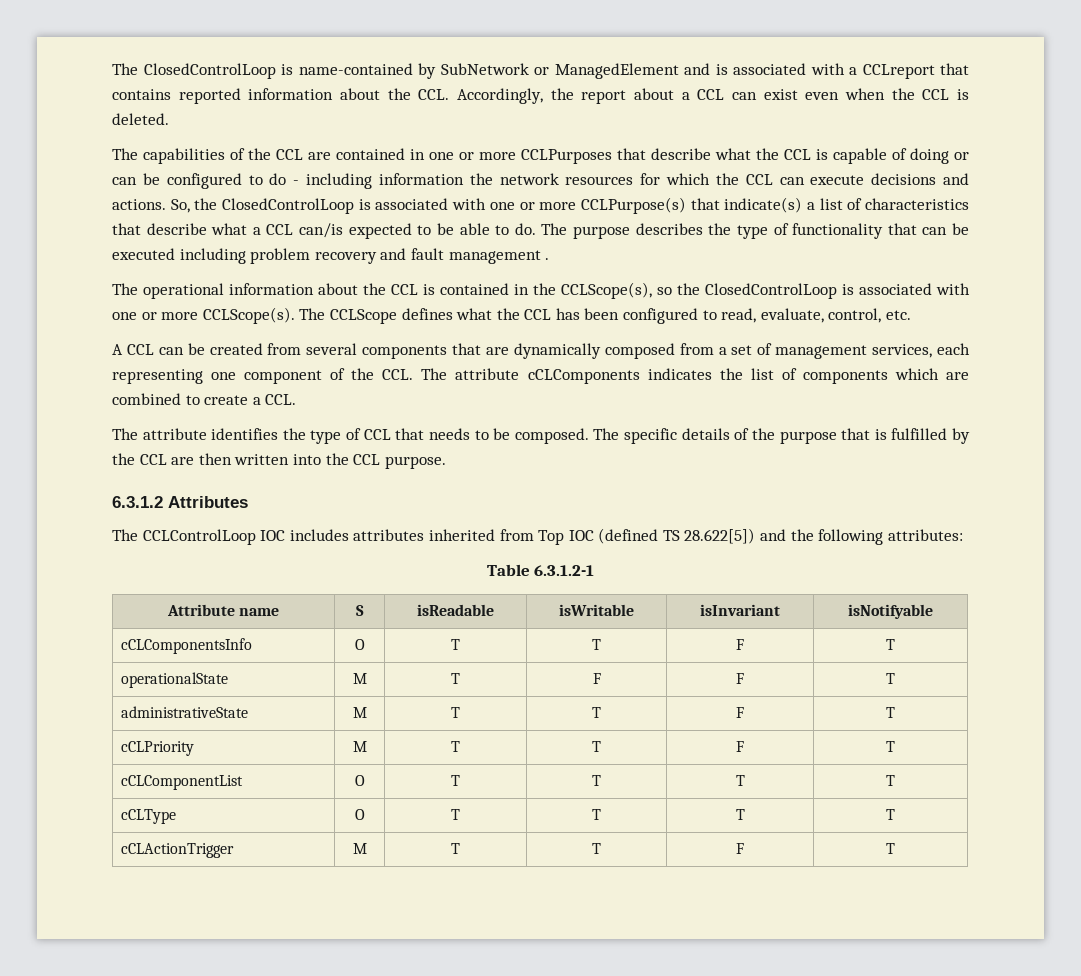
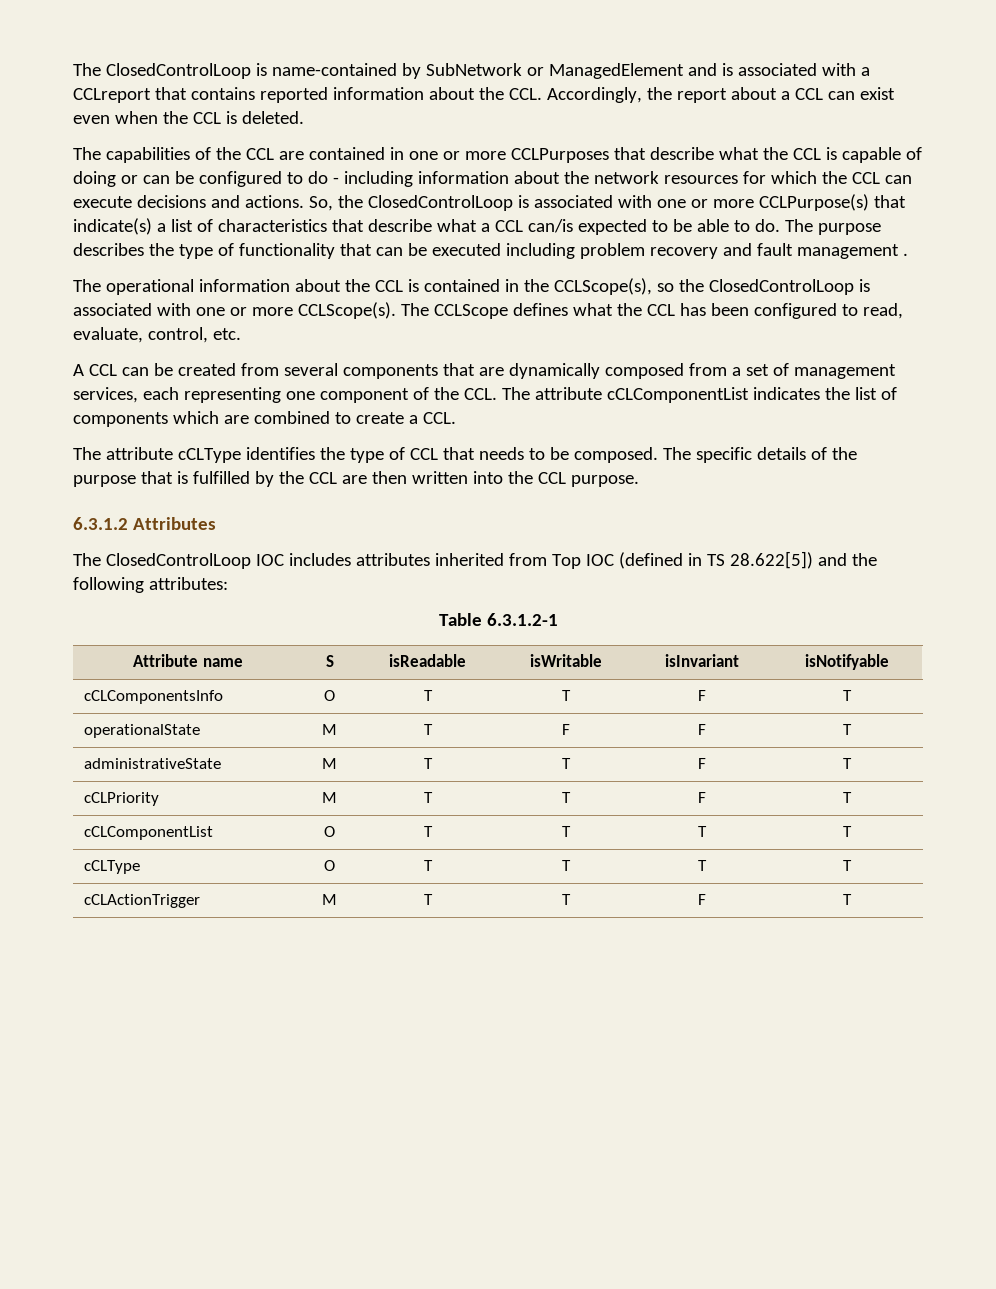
(464, 179) none -> [513,171,560,184] about
[527,369,640,384] cCLComponents -> [606,387,749,403] cCLComponentList
(207, 434) none -> [177,448,241,463] cCLType
[142,529,256,545] CCLControlLoop -> [105,553,251,569] ClosedControlLoop
(659, 536) none -> [687,553,702,566] in

